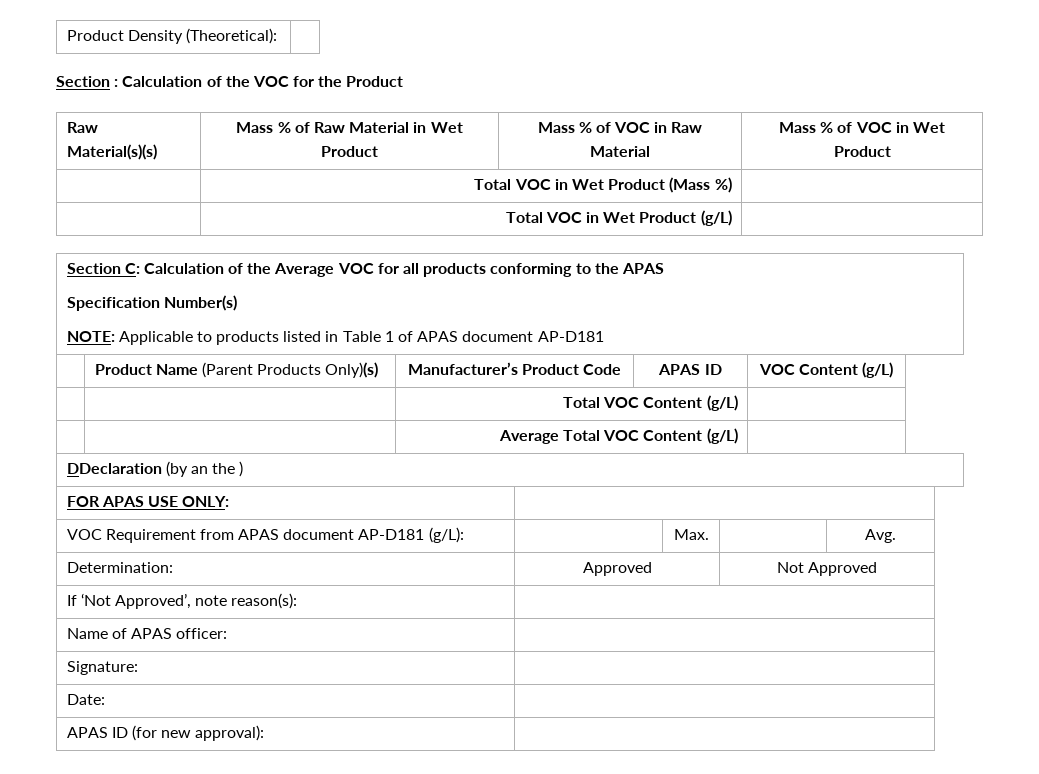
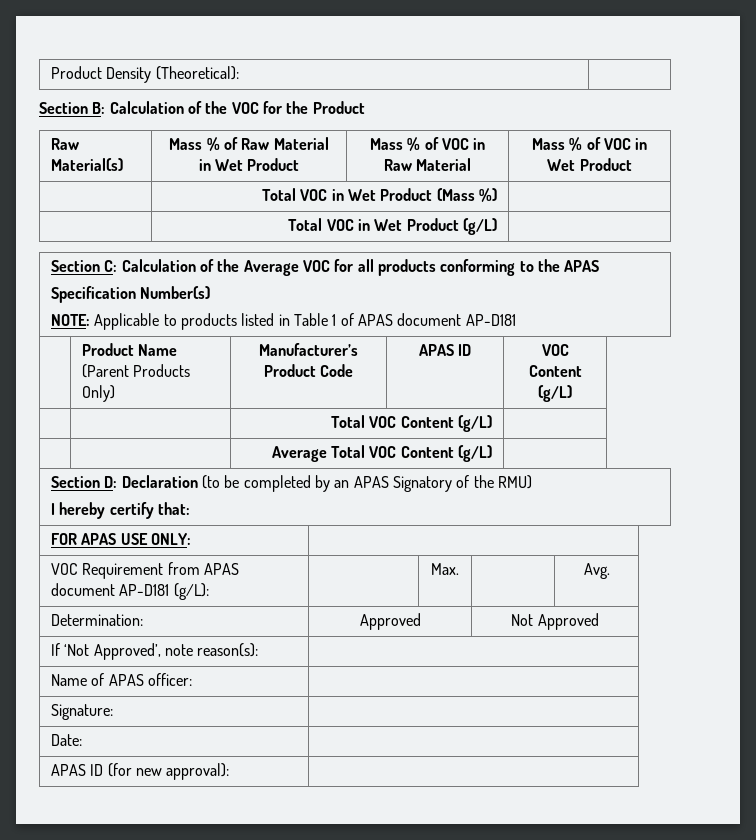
[114,79,119,87] : -> [92,102,106,114] B:
[66,144,157,160] Material(s)(s) -> [50,158,123,171] Material(s)
[325,362,379,378] Only)(s) -> [81,385,115,402] Only)
[66,461,244,477] DDeclaration (by an the ) -> [50,475,532,492] [50,502,190,519] Section D: Declaration (to be completed by an APAS Signatory of the RMU) // I hereby certify that:

